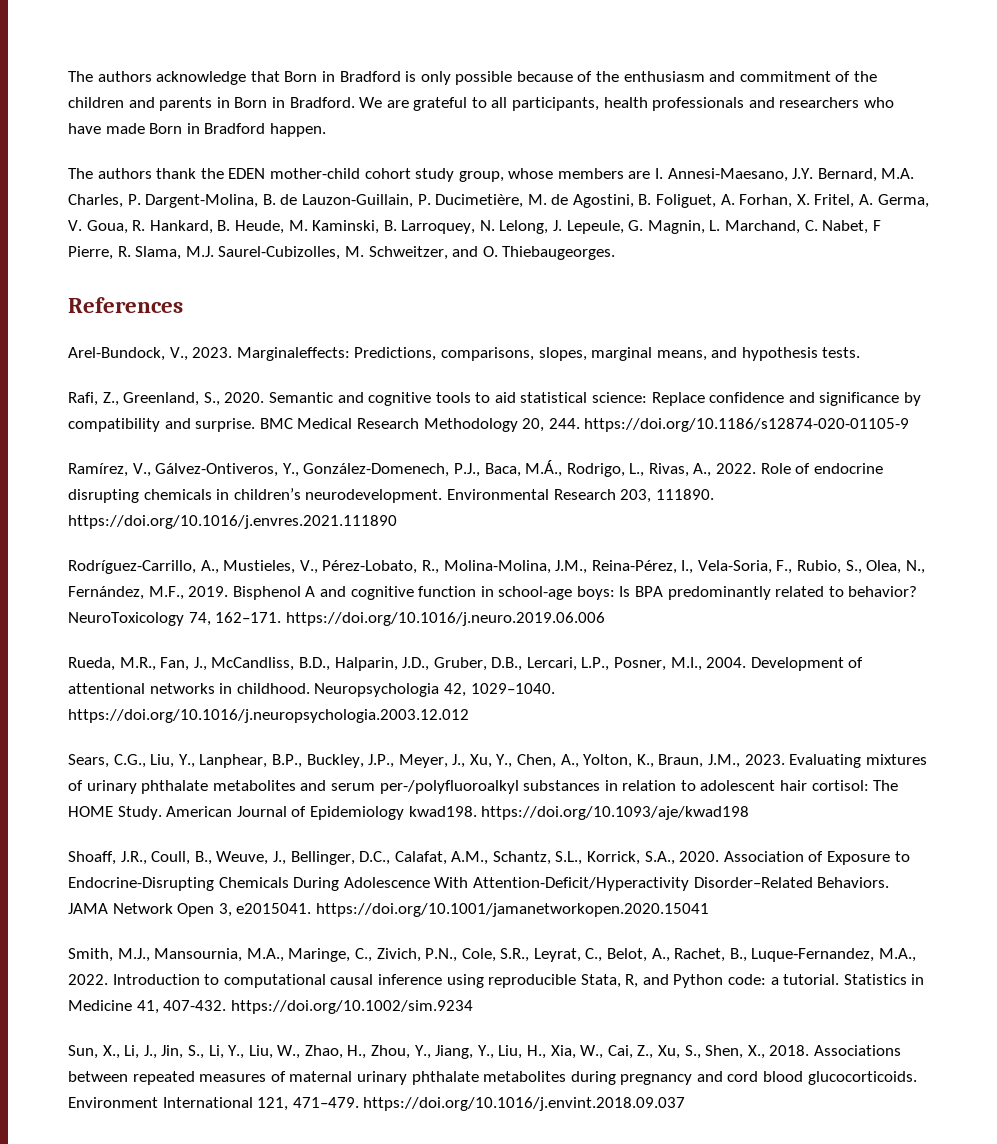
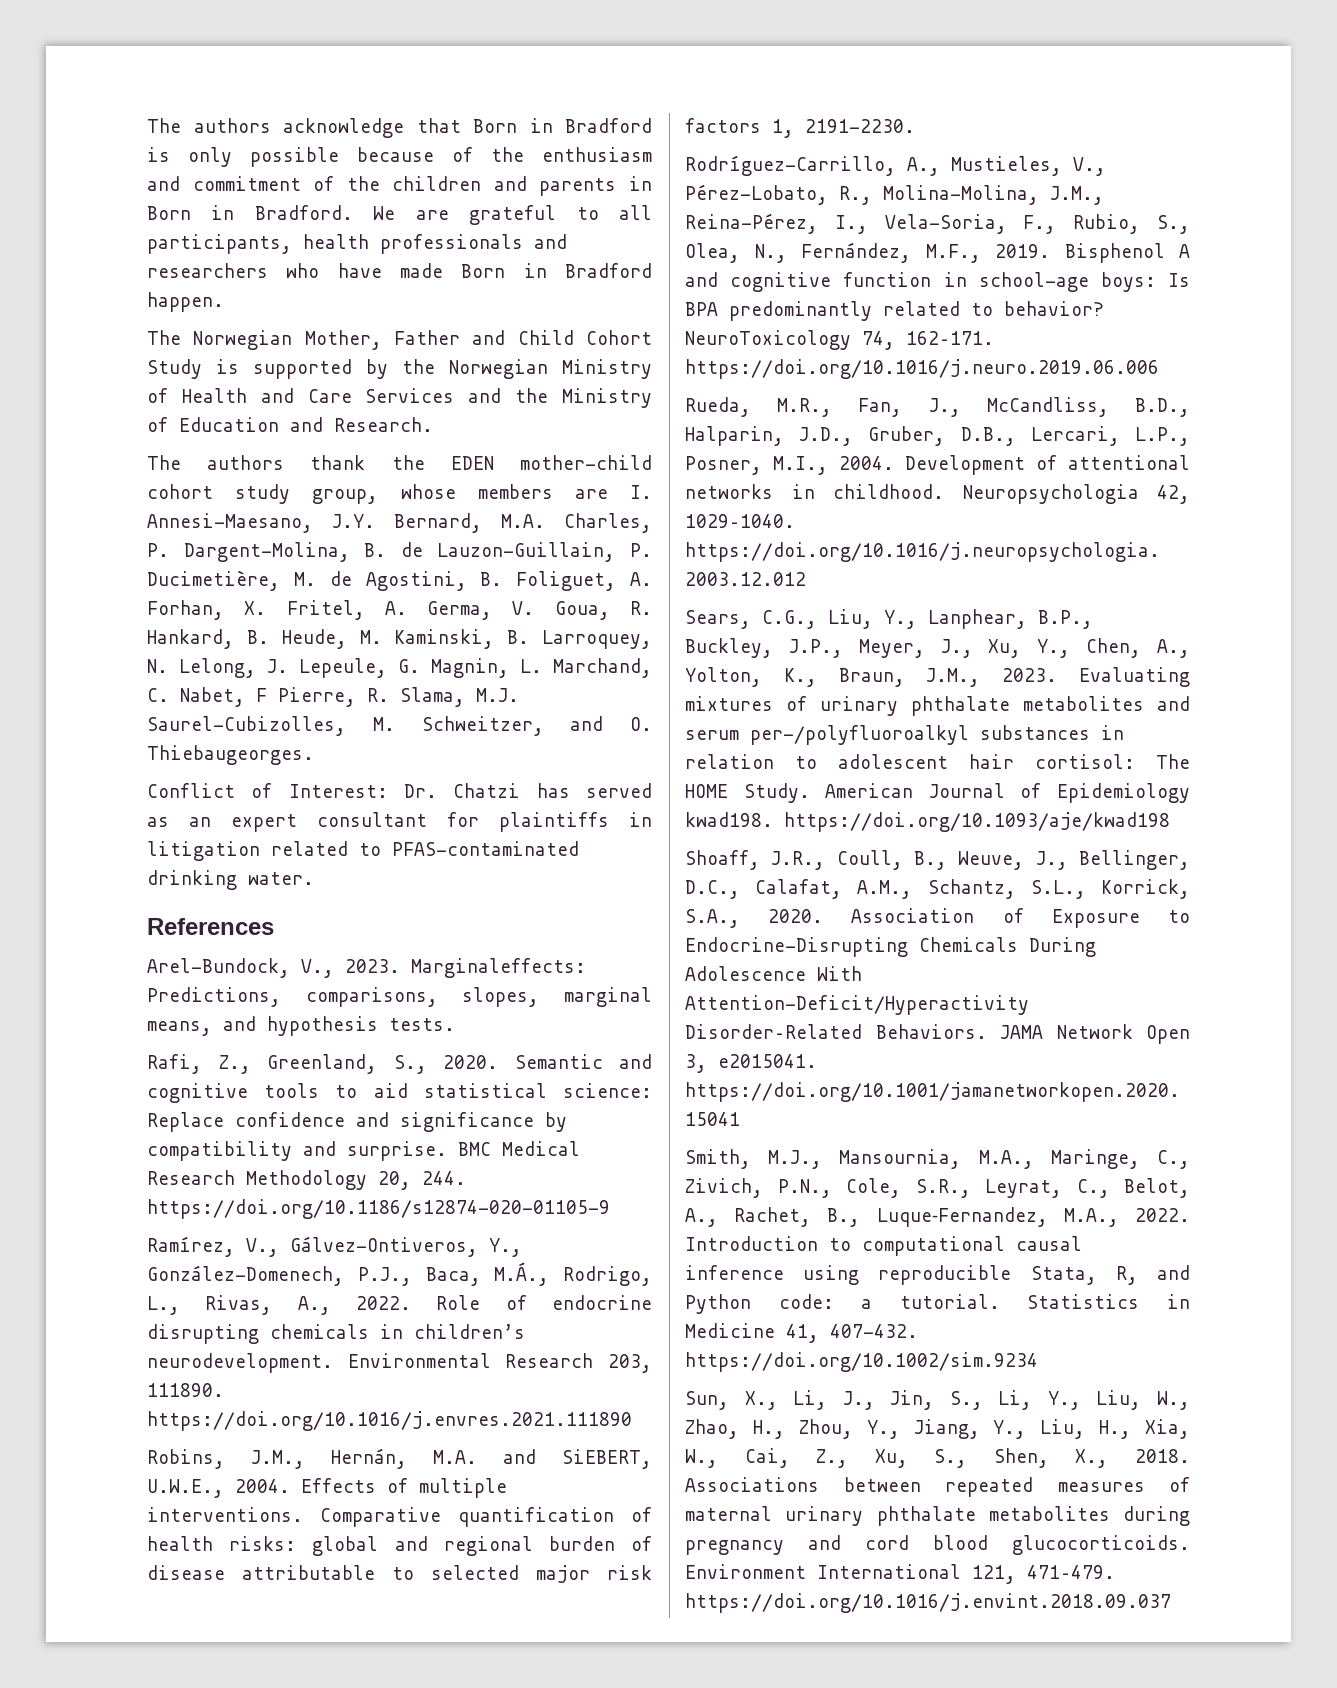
(326, 130) none -> [147,330,652,350] [147,359,652,379] [147,388,652,408] [147,417,433,432] // The Norwegian Mother, Father and Child Cohort Study is supported by the Norwegian Ministry of Health and Care Services and the Ministry of Education and Research.
(616, 253) none -> [147,783,652,798] [147,812,652,832] [147,841,579,861] [147,870,314,890] // Conflict of Interest: Dr. Chatzi has served as an expert consultant for plaintiffs in litigation related to PFAS-contaminated drinking water.
(397, 522) none -> [147,1448,652,1469] [147,1478,507,1498] [147,1507,652,1527] [147,1536,652,1556] [147,1565,652,1583] [685,118,915,138] // Robins, J.M., Hernán, M.A. and SiEBERT, U.W.E., 2004. Effects of multiple interventions. Comparative quantification of health risks: global and regional burden of disease attributable to selected major risk factors 1, 2191-2230.

